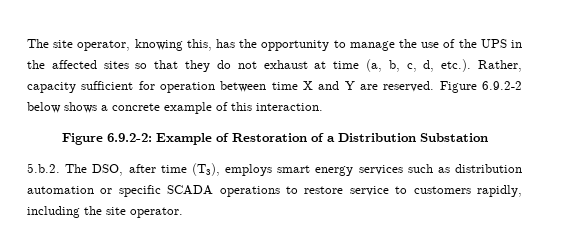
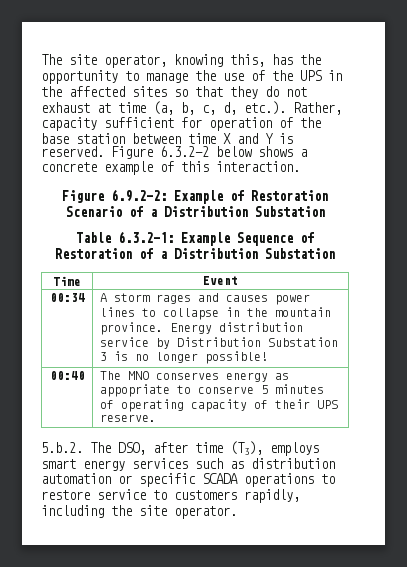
(215, 87) none -> [279,117,321,128] [41,133,125,144] of the base station
[359,84,378,90] are -> [279,133,293,144] is
[481,81,522,90] 6.9.2-2 -> [160,146,209,157] 6.3.2-2
[310,133,488,142] of a Distribution Substation -> [65,206,325,217] [76,231,314,246] [55,248,335,259] [53,276,81,286] [203,276,239,285] [49,293,85,302] [99,293,310,305] [99,307,331,320] [99,322,303,335] [99,337,338,349] [99,351,268,364] [49,371,85,380] [99,371,289,382] [99,384,324,397] [99,399,338,412] [99,414,156,422] Scenario of a Distribution Substation // Table 6.3.2-1: Example Sequence of Restoration of a Distribution Substation // Time | Event // 00:34 | A storm rages and causes power lines to collapse in the mountain province. Energy distribution service by Distribution Substation 3 is no longer possible! // 00:40 | The MNO conserves energy as appopriate to conserve 5 minutes of operating capacity of their UPS reserve.

